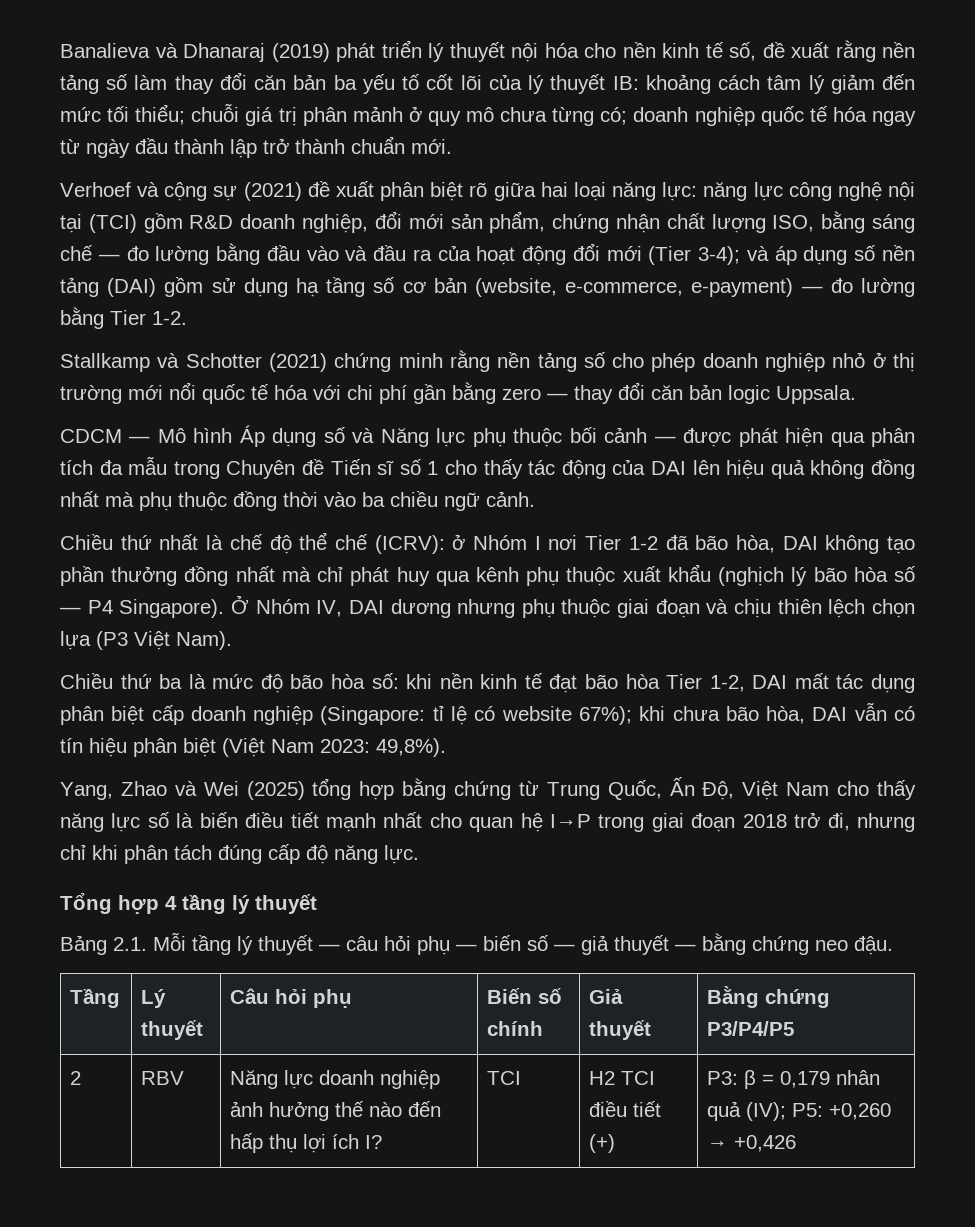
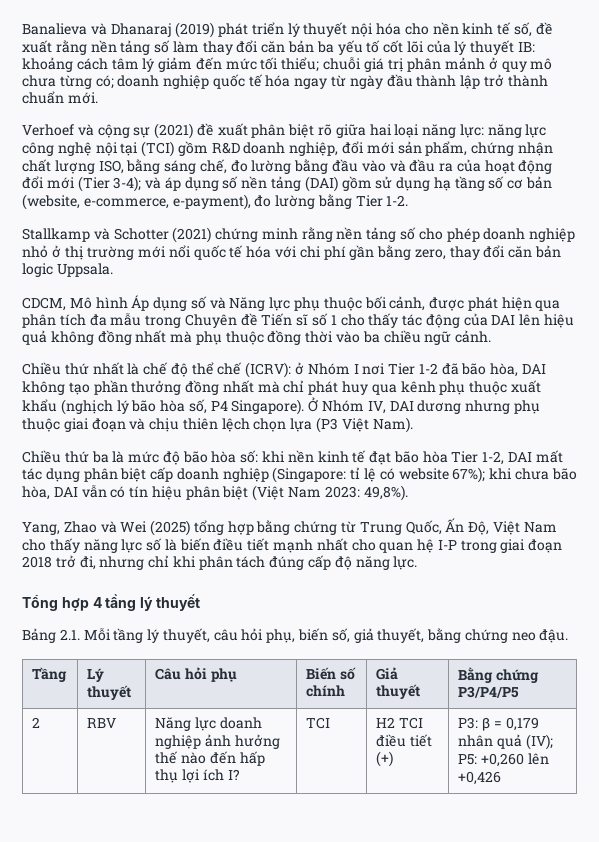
[60,245,120,261] chế — -> [199,159,227,174] chế,
[691,278,823,297] e-payment) — -> [172,194,251,210] e-payment),
[502,388,568,400] zero — -> [414,249,446,260] zero,
[60,429,151,443] CDCM — -> [22,297,66,311] CDCM,
[604,427,676,443] cảnh — -> [389,296,426,311] cảnh,
[893,566,915,582] [60,607,81,614] số — -> [188,399,207,414] số,
[550,814,592,828] I→P -> [437,540,457,550] I-P
[258,935,696,955] thuyết — câu hỏi phụ — biến số — giả thuyết — -> [162,628,425,643] thuyết, câu hỏi phụ, biến số, giả thuyết,
[707,1140,729,1149] → -> [527,753,549,765] lên

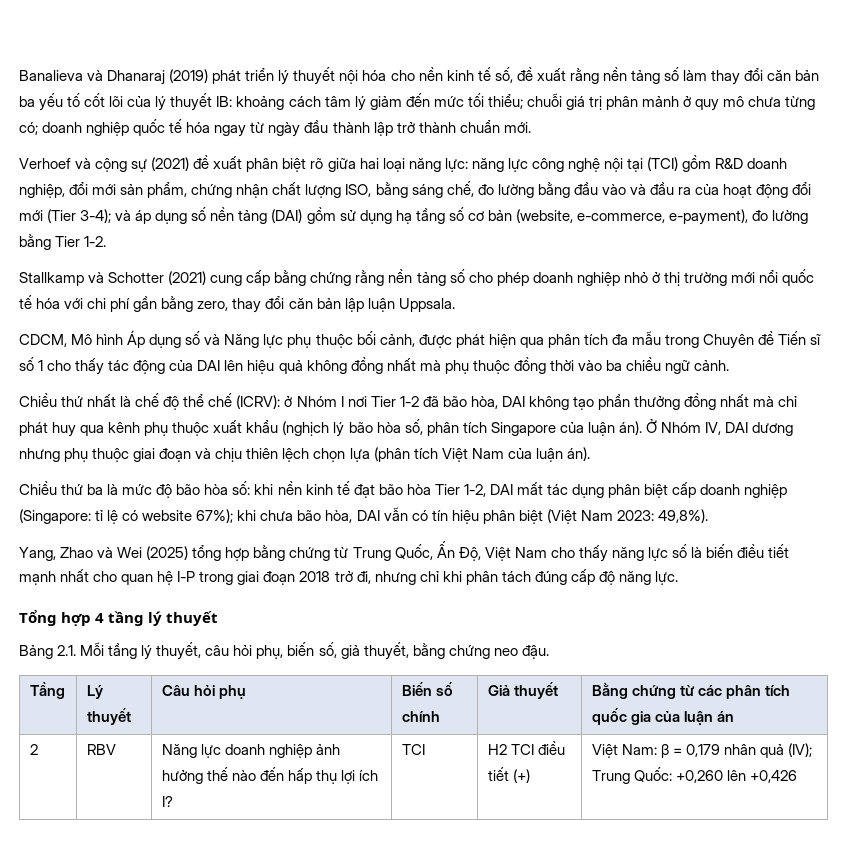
[215,228,298,242] chứng minh -> [210,270,352,286] cung cấp bằng chứng
[22,263,53,277] logic -> [344,298,395,312] lập luận
[210,399,305,415] P4 Singapore). -> [426,421,642,436] phân tích Singapore của luận án).
[316,417,413,433] (P3 Việt Nam). -> [373,447,590,462] (phân tích Việt Nam của luận án).
[458,686,520,698] P3/P4/P5 -> [680,685,791,699] [591,708,735,726] từ các phân tích quốc gia của luận án
[458,717,479,729] P3: -> [591,744,658,758] Việt Nam:
[458,754,478,765] P5: -> [591,767,673,784] Trung Quốc:

